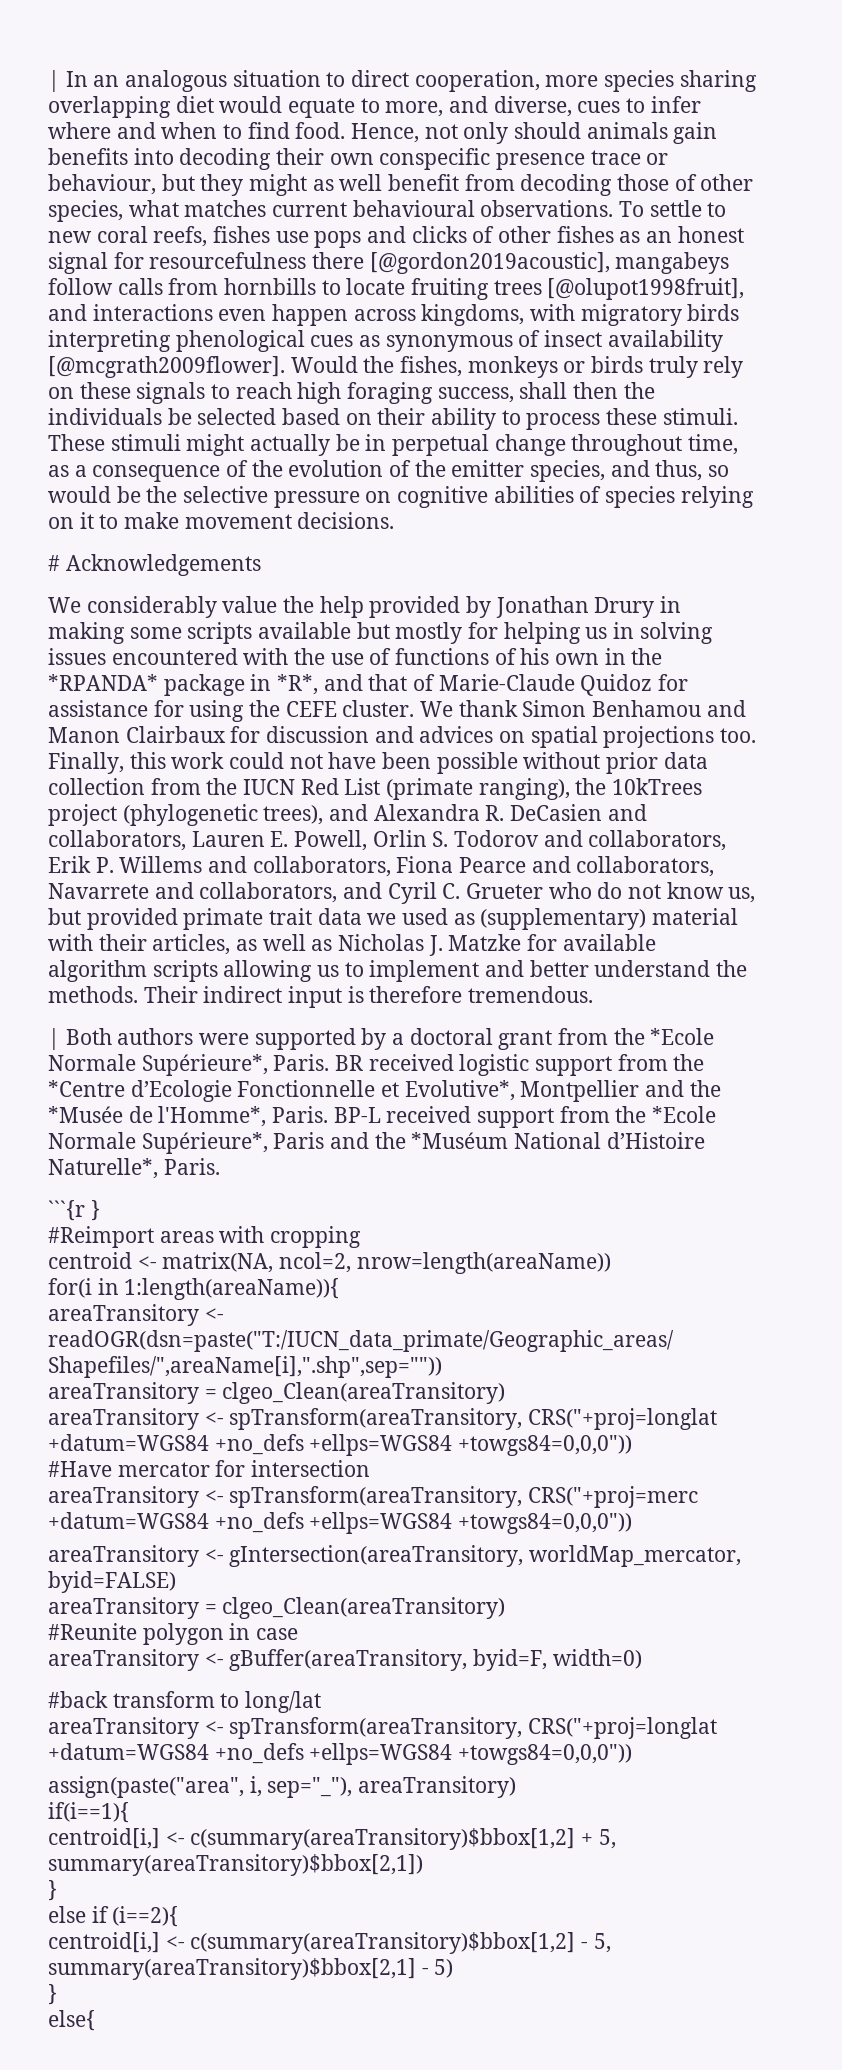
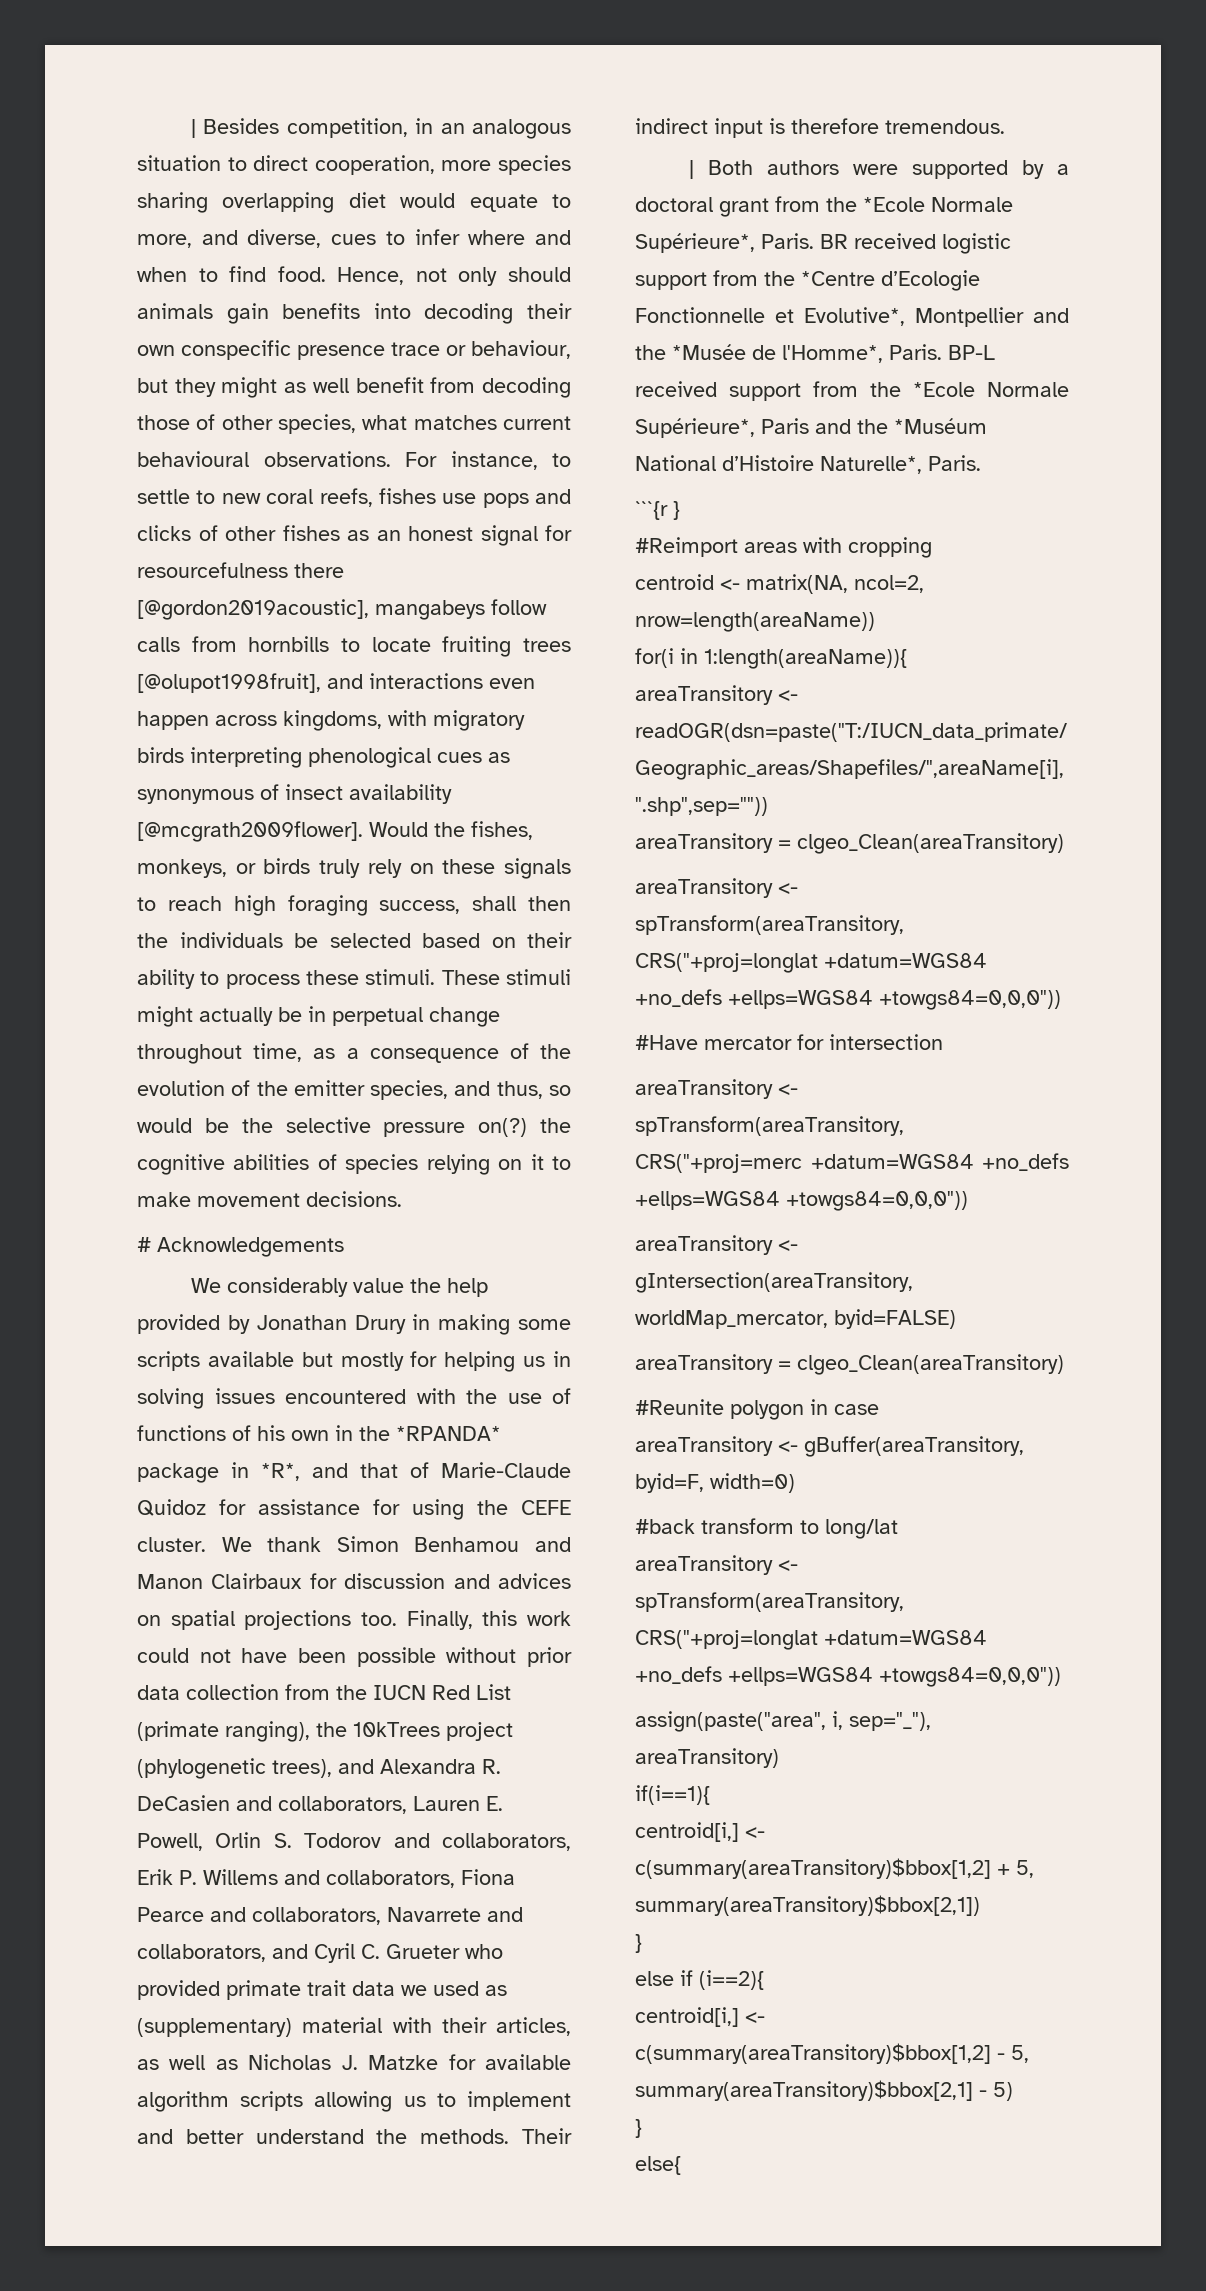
[48,70,88,92] | In -> [191,118,434,138] | Besides competition, in
[619,201,645,217] To -> [405,451,571,470] For instance, to
[467,356,558,378] monkeys -> [137,859,227,878] monkeys,
[365,491,392,503] on -> [478,1118,571,1137] on(?) the
[597,882,756,903] [48,908,81,925] do not know us, but -> (503, 1951) none

